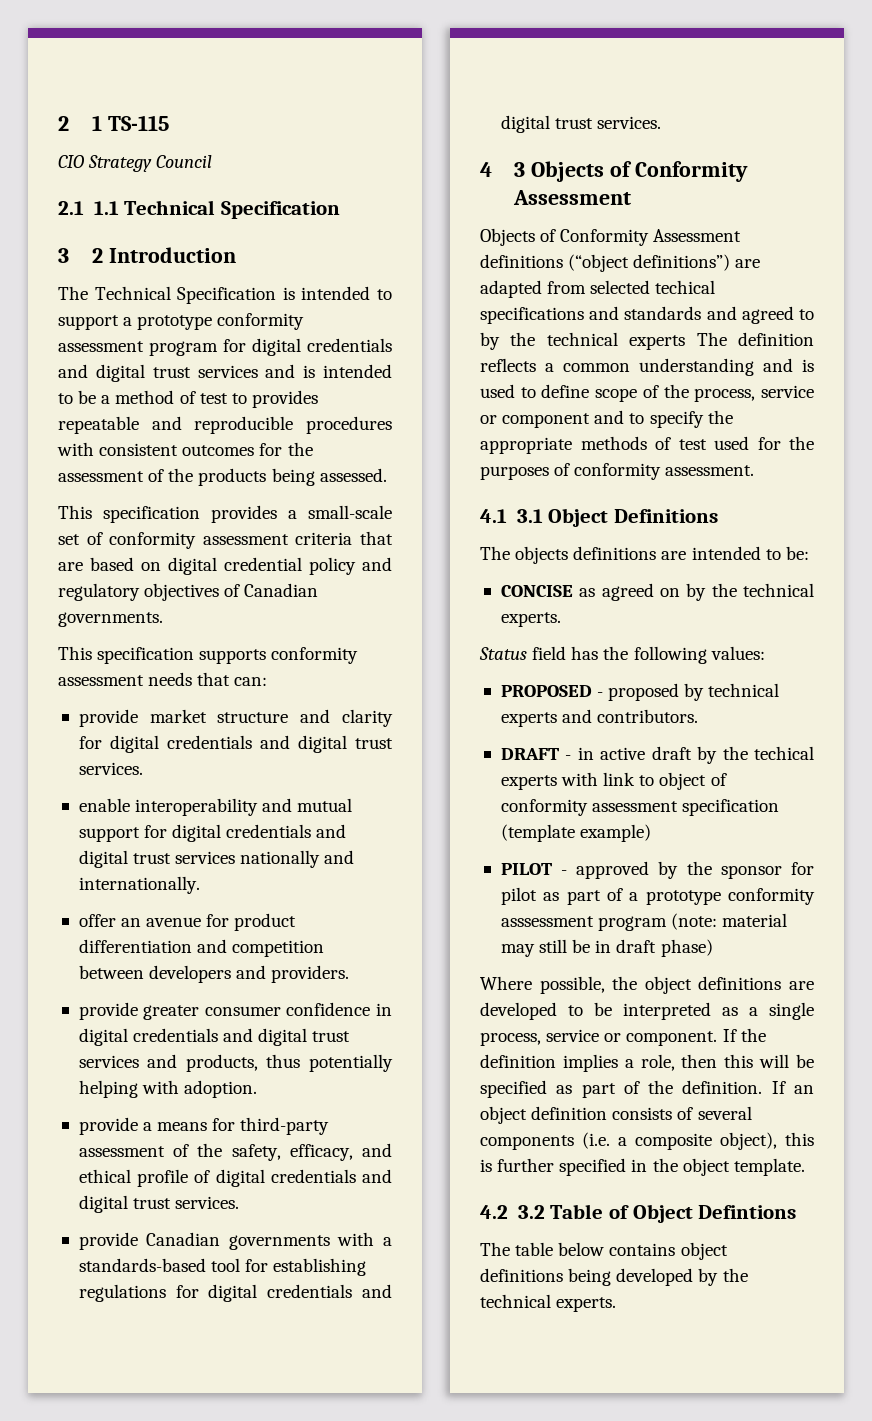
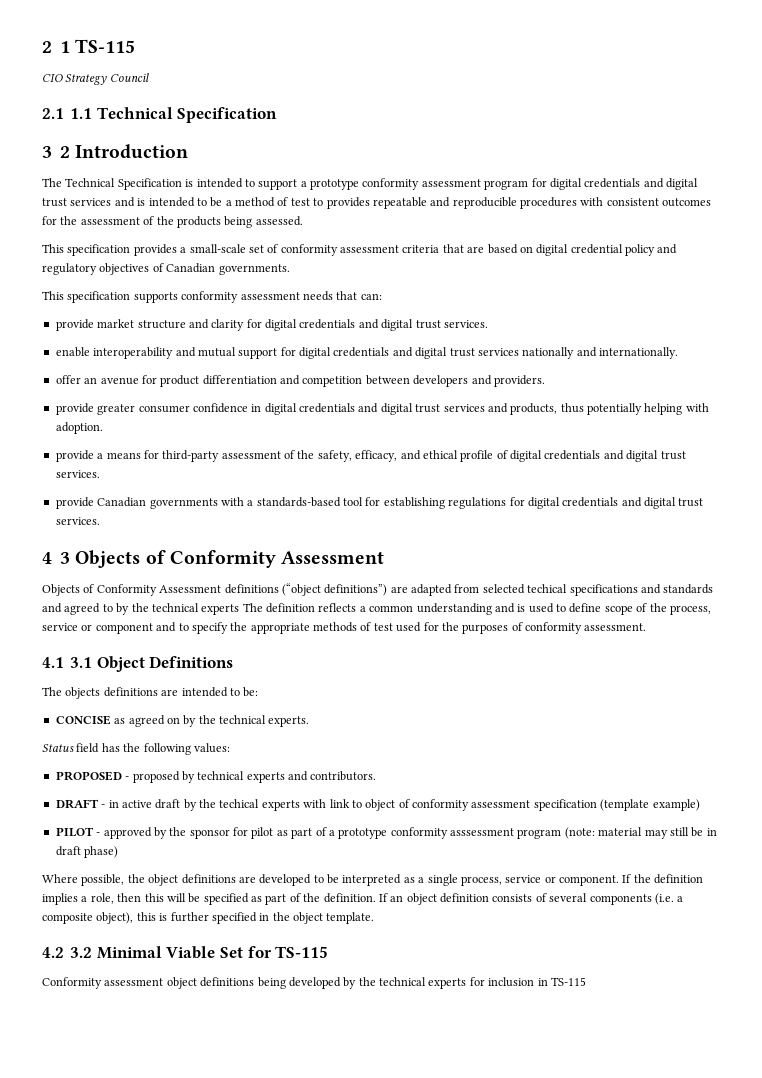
[550,1204,797,1223] [480,1242,676,1256] Table of Object Defintions // The table below contains -> [96,946,329,959] [42,977,164,989] Minimal Viable Set for TS-115 // Conformity assessment
[556,1297,617,1312] experts. -> [428,977,586,989] experts for inclusion in TS-115

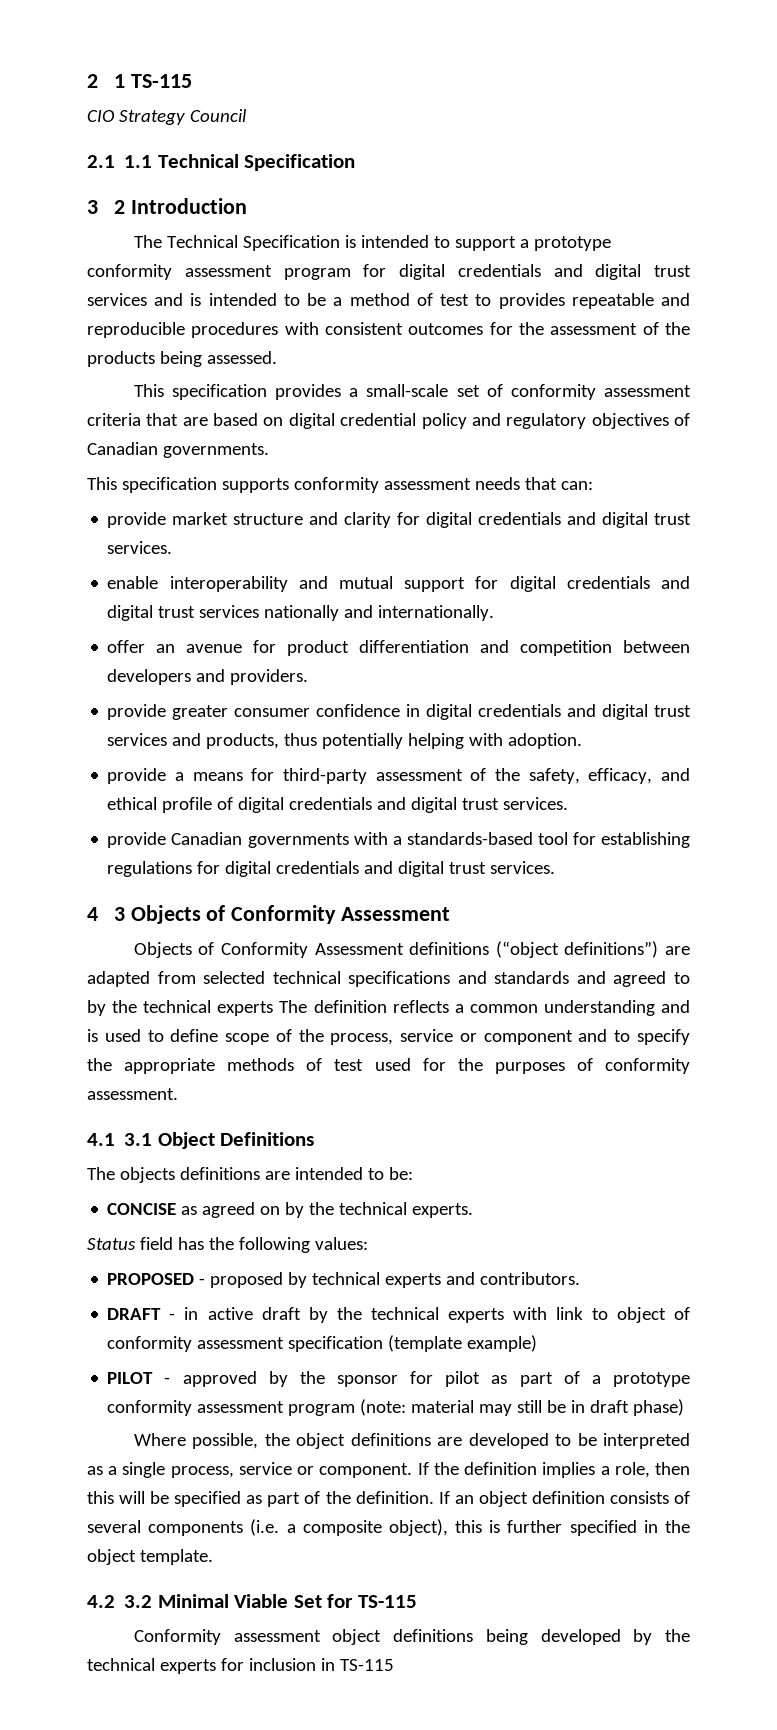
[527,584,568,593] techical -> [272,971,341,984] technical
[219,799,260,808] techical -> [370,1307,439,1320] technical
[450,828,514,836] asssessment -> [197,1401,285,1413] assessment

